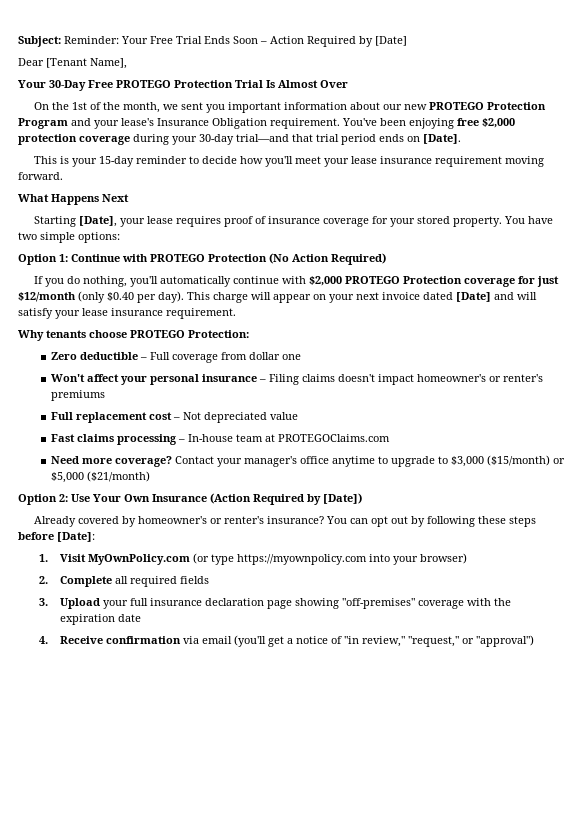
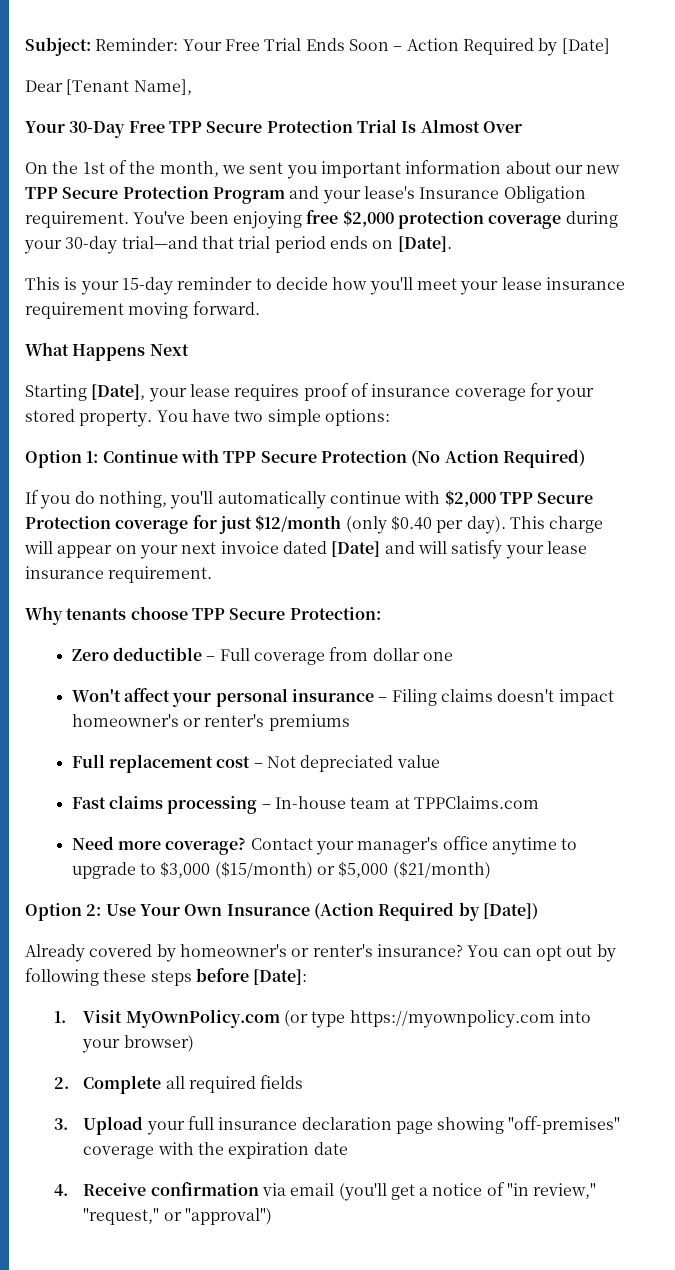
[116,80,171,88] PROTEGO -> [168,121,263,133] TPP Secure
[428,102,484,110] PROTEGO -> [25,187,119,199] TPP Secure
[150,254,205,262] PROTEGO -> [223,451,317,463] TPP Secure
[344,276,400,284] PROTEGO -> [499,492,594,504] TPP Secure
[130,330,185,338] PROTEGO -> [191,608,286,620] TPP Secure
[278,434,391,442] PROTEGOClaims.com -> [413,796,539,809] TPPClaims.com

